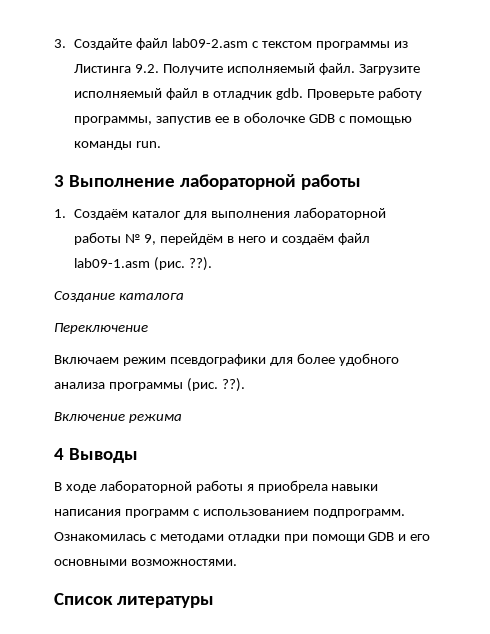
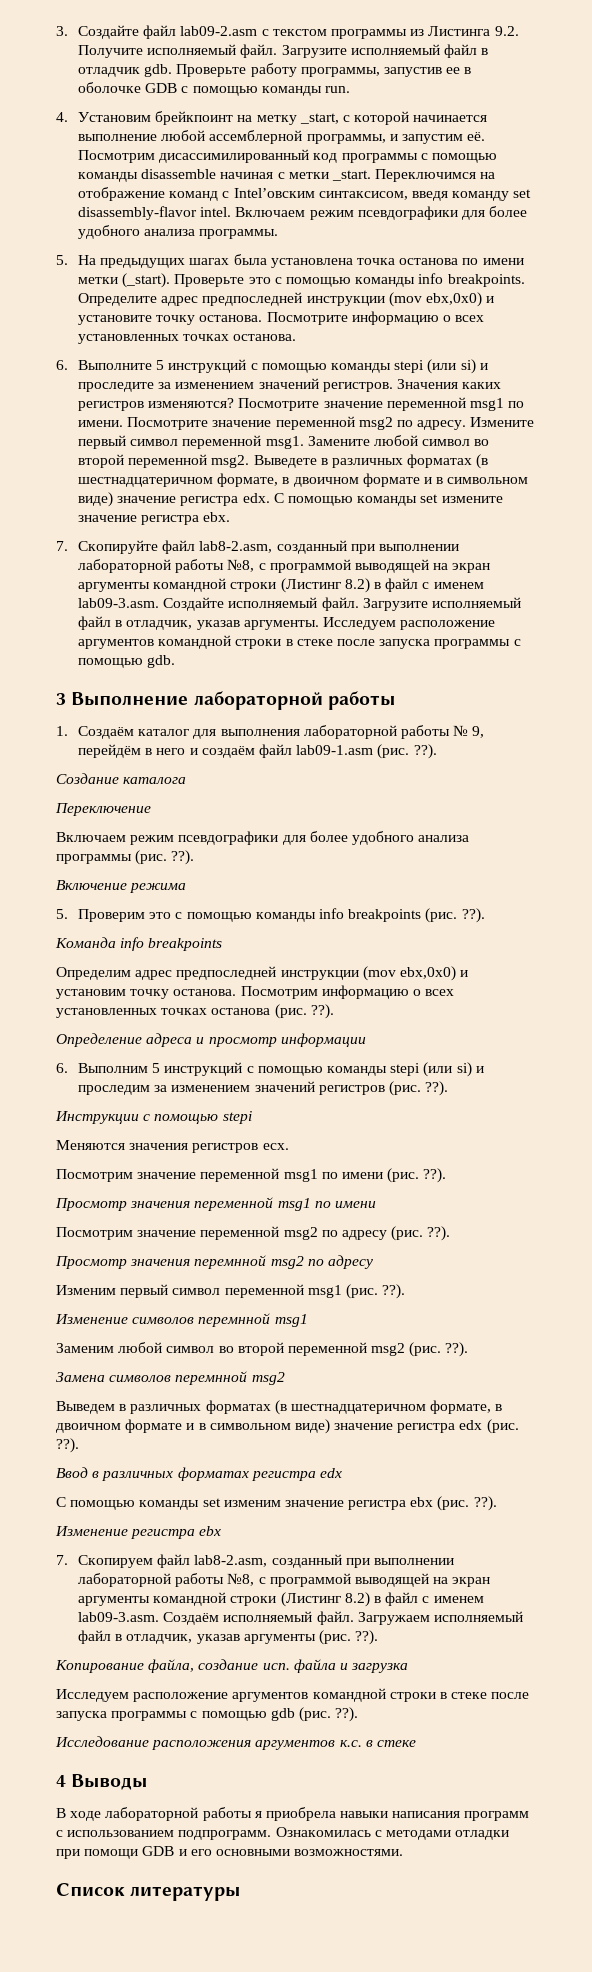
(162, 144) none -> [56,111,488,125] [78,130,486,144] [78,149,497,163] [78,169,496,182] [78,187,532,201] [78,206,528,220] [78,225,279,239] [56,254,524,268] [78,273,525,288] [78,292,495,307] [78,311,485,325] [78,334,297,344] [56,359,488,374] [78,378,502,392] [78,397,525,411] [78,416,535,430] [78,435,490,449] [78,454,489,469] [78,473,529,487] [78,492,503,507] [78,512,231,525] [56,540,459,554] [78,559,491,573] [78,578,484,593] [78,597,521,611] [78,616,496,630] [78,635,521,649] [78,655,176,668] // 4. Установим брейкпоинт на метку _start, с которой начинается выполнение любой ассемблерной программы, и запустим её. Посмотрим дисассимилированный код программы с помощью команды disassemble начиная с метки _start. Переключимся на отображение команд с Intel’овским синтаксисом, введя команду set disassembly-flavor intel. Включаем режим псевдографики для более удобного анализа программы. // 5. На предыдущих шагах была установлена точка останова по имени метки (_start). Проверьте это с помощью команды info breakpoints. Определите адрес предпоследней инструкции (mov ebx,0x0) и установите точку останова. Посмотрите информацию о всех установленных точках останова. // 6. Выполните 5 инструкций с помощью команды stepi (или si) и проследите за изменением значений регистров. Значения каких регистров изменяются? Посмотрите значение переменной msg1 по имени. Посмотрите значение переменной msg2 по адресу. Измените первый символ переменной msg1. Замените любой символ во второй переменной msg2. Выведете в различных форматах (в шестнадцатеричном формате, в двоичном формате и в символьном виде) значение регистра edx. С помощью команды set измените значение регистра ebx. // 7. Скопируйте файл lab8-2.asm, созданный при выполнении лабораторной работы №8, с программой выводящей на экран аргументы командной строки (Листинг 8.2) в файл с именем lab09-3.asm. Создайте исполняемый файл. Загрузите исполняемый файл в отладчик, указав аргументы. Исследуем расположение аргументов командной строки в стеке после запуска программы с помощью gdb.
(182, 418) none -> [56,908,485,923] [55,937,223,951] [56,966,469,981] [56,985,455,999] [56,1004,334,1019] [56,1033,366,1047] [56,1062,484,1077] [78,1081,449,1096] [55,1111,252,1124] [56,1140,289,1153] [56,1168,447,1183] [55,1197,376,1211] [56,1226,451,1241] [55,1255,373,1269] [56,1284,406,1299] [55,1313,308,1327] [56,1342,469,1357] [56,1371,285,1385] [56,1400,503,1415] [56,1419,519,1434] [56,1438,79,1453] [56,1467,342,1481] [56,1496,497,1511] [55,1526,222,1539] [56,1554,454,1568] [78,1573,491,1587] [78,1592,484,1607] [78,1611,523,1625] [78,1630,379,1645] [55,1659,409,1673] [56,1688,530,1702] [56,1707,359,1722] [55,1736,416,1750] // 5. Проверим это с помощью команды info breakpoints (рис. ??). // Команда info breakpoints // Определим адрес предпоследней инструкции (mov ebx,0x0) и установим точку останова. Посмотрим информацию о всех установленных точках останова (рис. ??). // Определение адреса и просмотр информации // 6. Выполним 5 инструкций с помощью команды stepi (или si) и проследим за изменением значений регистров (рис. ??). // Инструкции с помощью stepi // Меняются значения регистров ecx. // Посмотрим значение переменной msg1 по имени (рис. ??). // Просмотр значения переменной msg1 по имени // Посмотрим значение переменной msg2 по адресу (рис. ??). // Просмотр значения перемнной msg2 по адресу // Изменим первый символ переменной msg1 (рис. ??). // Изменение символов перемнной msg1 // Заменим любой символ во второй переменной msg2 (рис. ??). // Замена символов перемнной msg2 // Выведем в различных форматах (в шестнадцатеричном формате, в двоичном формате и в символьном виде) значение регистра edx (рис. ??). // Ввод в различных форматах регистра edx // С помощью команды set изменим значение регистра ebx (рис. ??). // Изменение регистра ebx // 7. Скопируем файл lab8-2.asm, созданный при выполнении лабораторной работы №8, с программой выводящей на экран аргументы командной строки (Листинг 8.2) в файл с именем lab09-3.asm. Создаём исполняемый файл. Загружаем исполняемый файл в отладчик, указав аргументы (рис. ??). // Копирование файла, создание исп. файла и загрузка // Исследуем расположение аргументов командной строки в стеке после запуска программы с помощью gdb (рис. ??). // Исследование расположения аргументов к.с. в стеке

